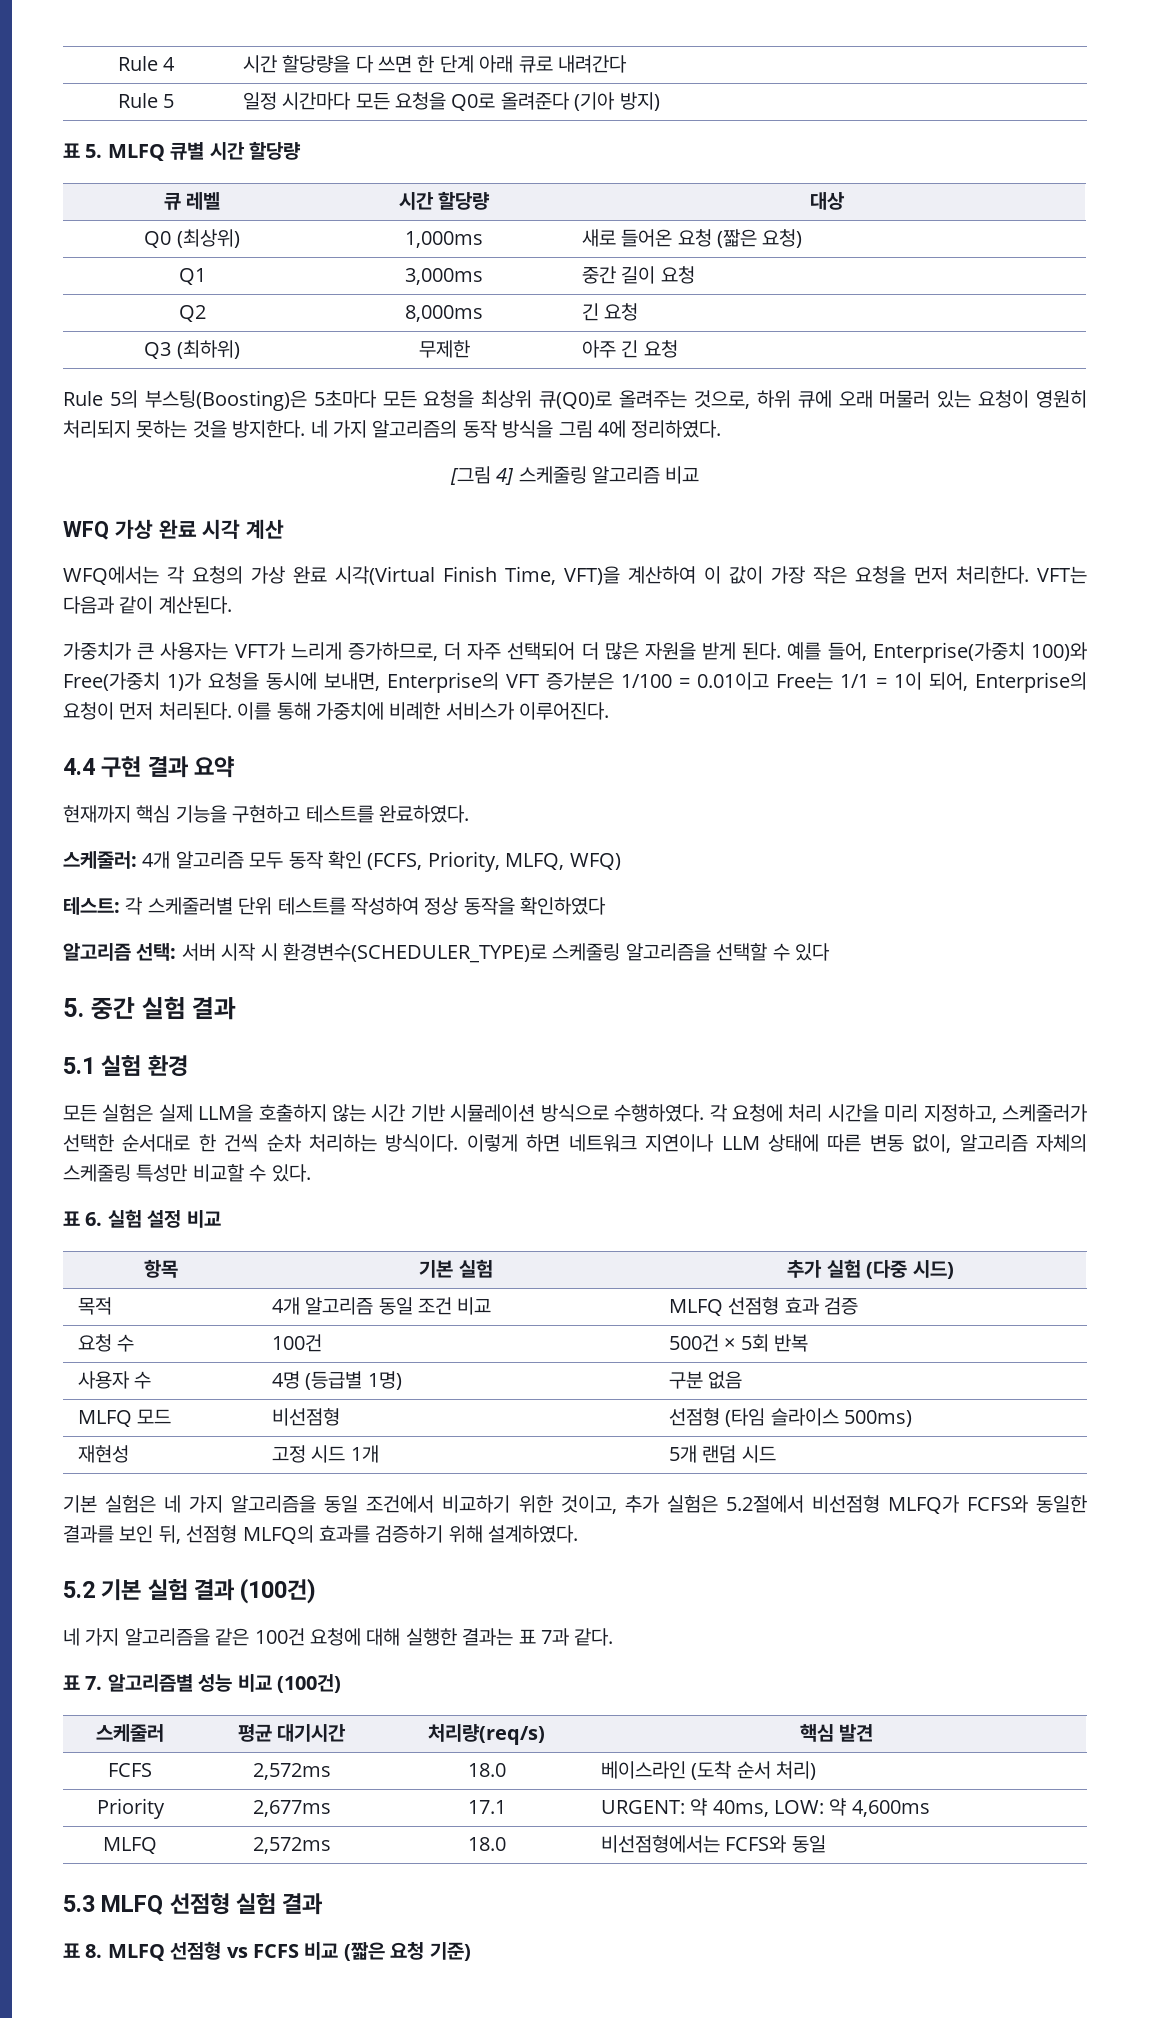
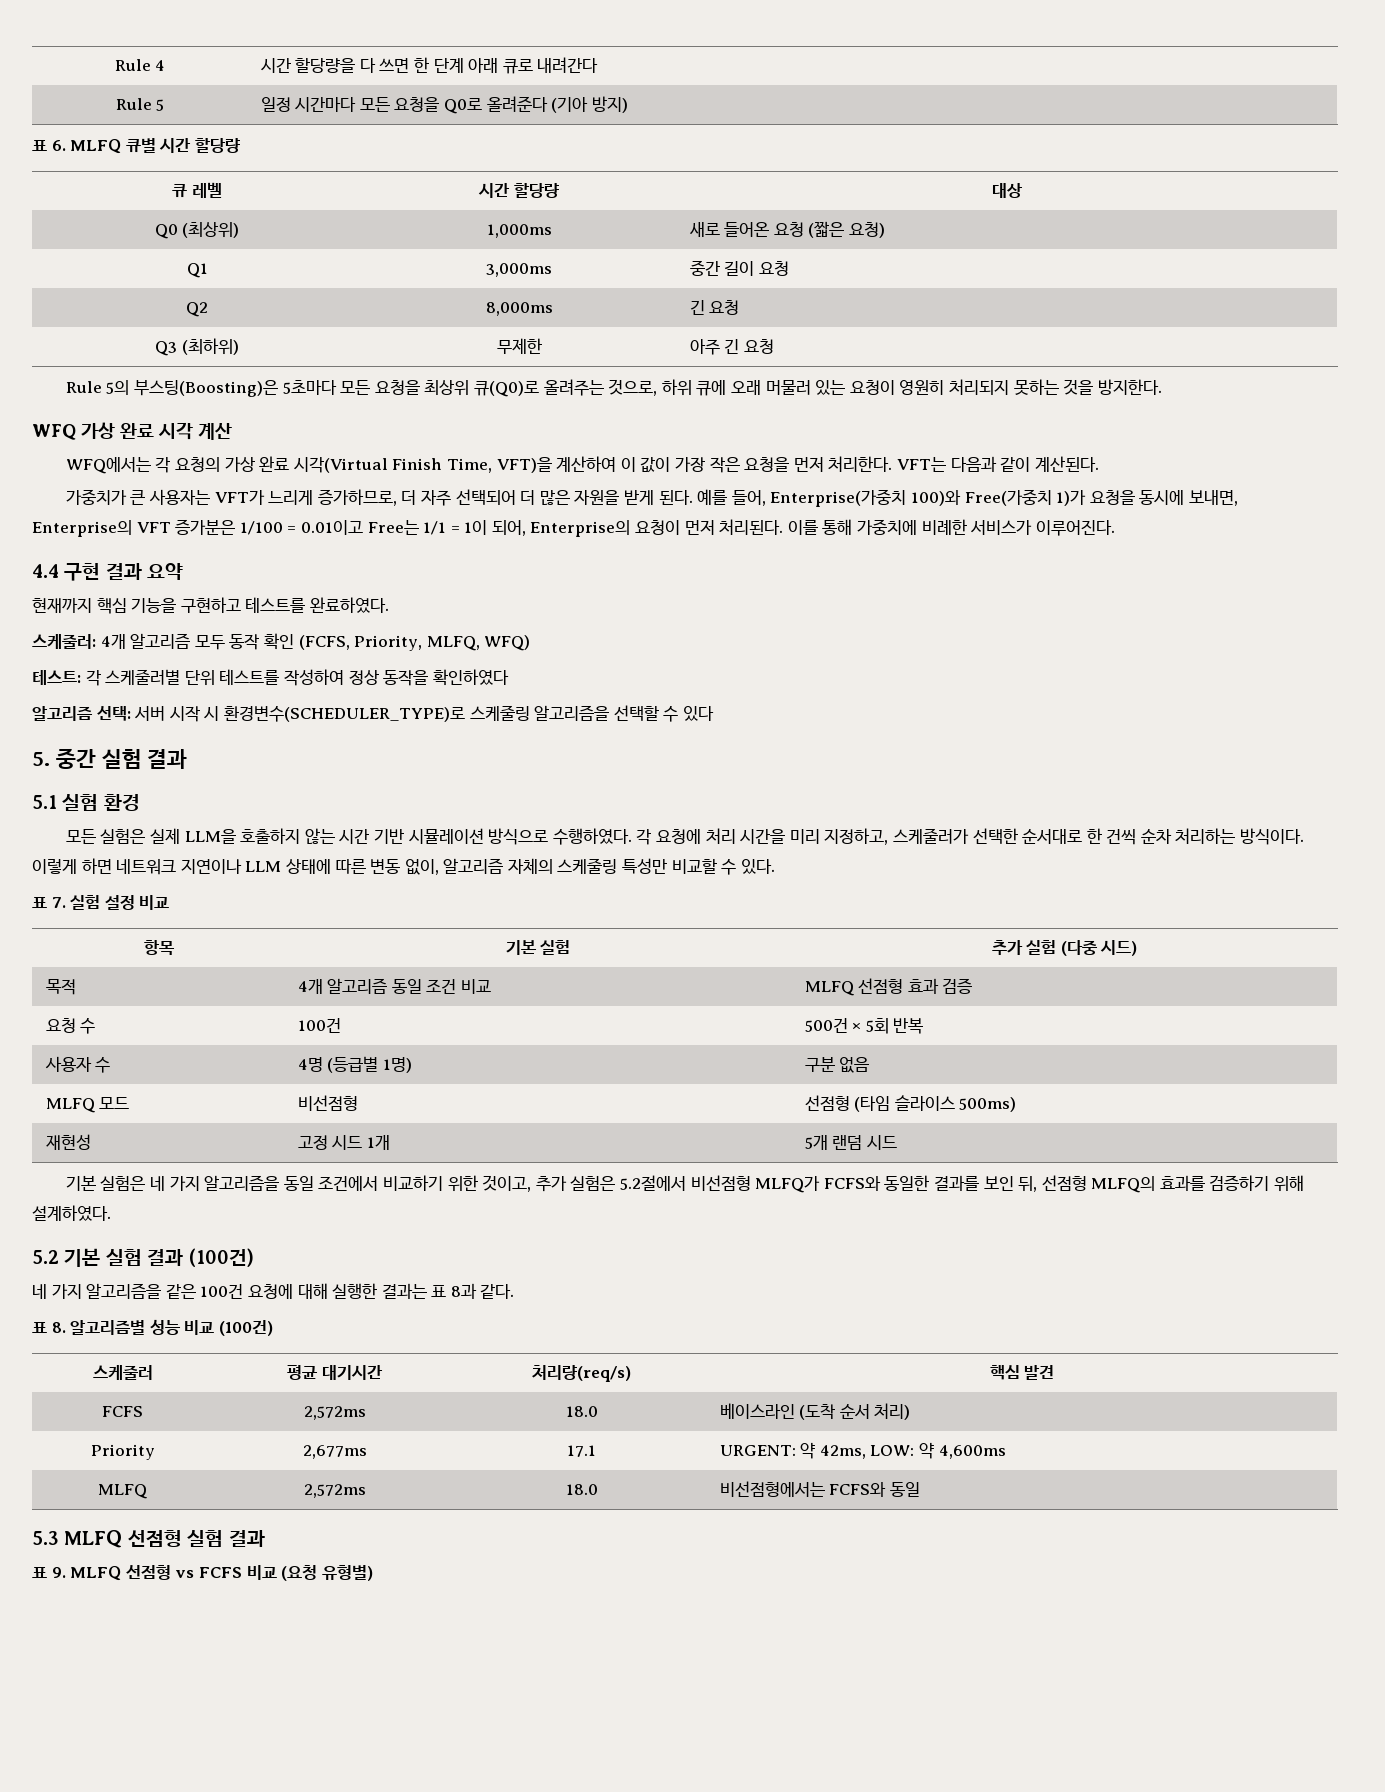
[85,144,103,158] 5. -> [51,140,66,151] 6.
[310,420,722,438] [449,466,700,485] 네 가지 알고리즘의 동작 방식을 그림 4에 정리하였다. // [그림 4] 스케줄링 알고리즘 비교 -> (1162, 387) none
[85,1212,103,1226] 6. -> [51,897,66,908] 7.
[540,1628,569,1646] 7과 -> [450,1283,477,1299] 8과
[85,1676,103,1690] 7. -> [51,1322,66,1333] 8.
[712,1800,769,1817] 40ms, -> [819,1445,866,1459] 42ms,
[85,1944,103,1958] 8. -> [51,1567,66,1578] 9.
[343,1941,471,1961] (짧은 요청 기준) -> [281,1565,373,1581] (요청 유형별)

